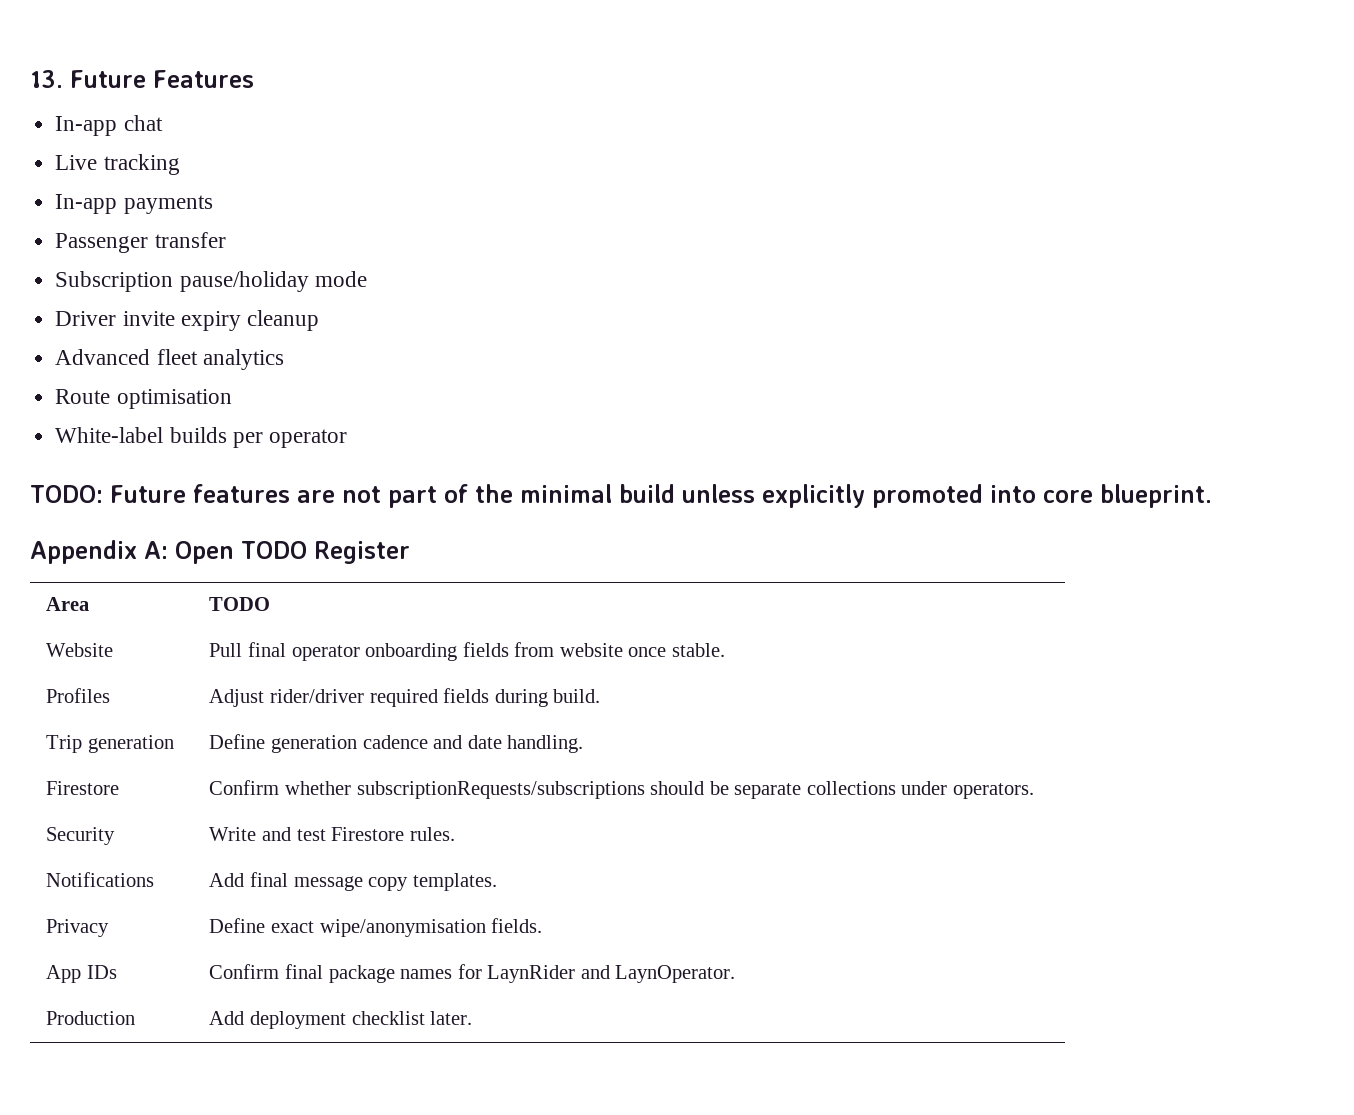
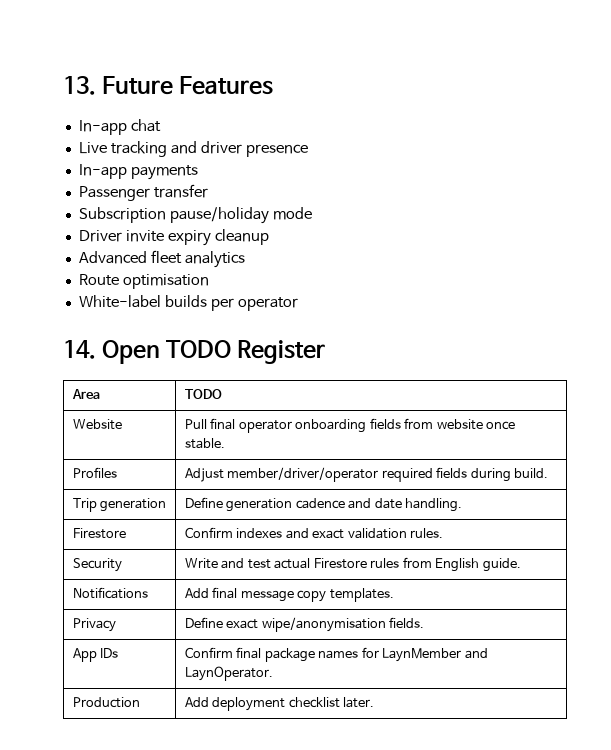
(180, 164) none -> [170,141,308,157] and driver presence
[30,484,1212,508] [30,540,168,564] TODO: Future features are not part of the minimal build unless explicitly promoted into core blueprint. // Appendix A: -> [63,340,96,359] 14.
[269,689,364,703] rider/driver -> [227,467,379,482] member/driver/operator
[284,781,1034,799] [46,827,116,845] [209,827,455,841] whether subscriptionRequests/subscriptions should be separate collections under operators. // Security | Write and test Firestore rules. -> [236,528,444,539] [72,558,122,572] [184,557,521,572] indexes and exact validation rules. // Security | Write and test actual Firestore rules from English guide.
[487,965,576,983] LaynRider -> [382,648,462,662] LaynMember

